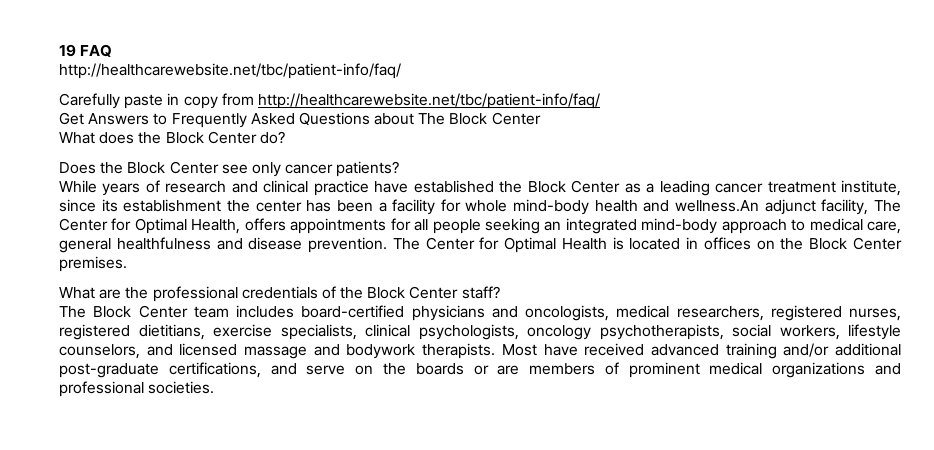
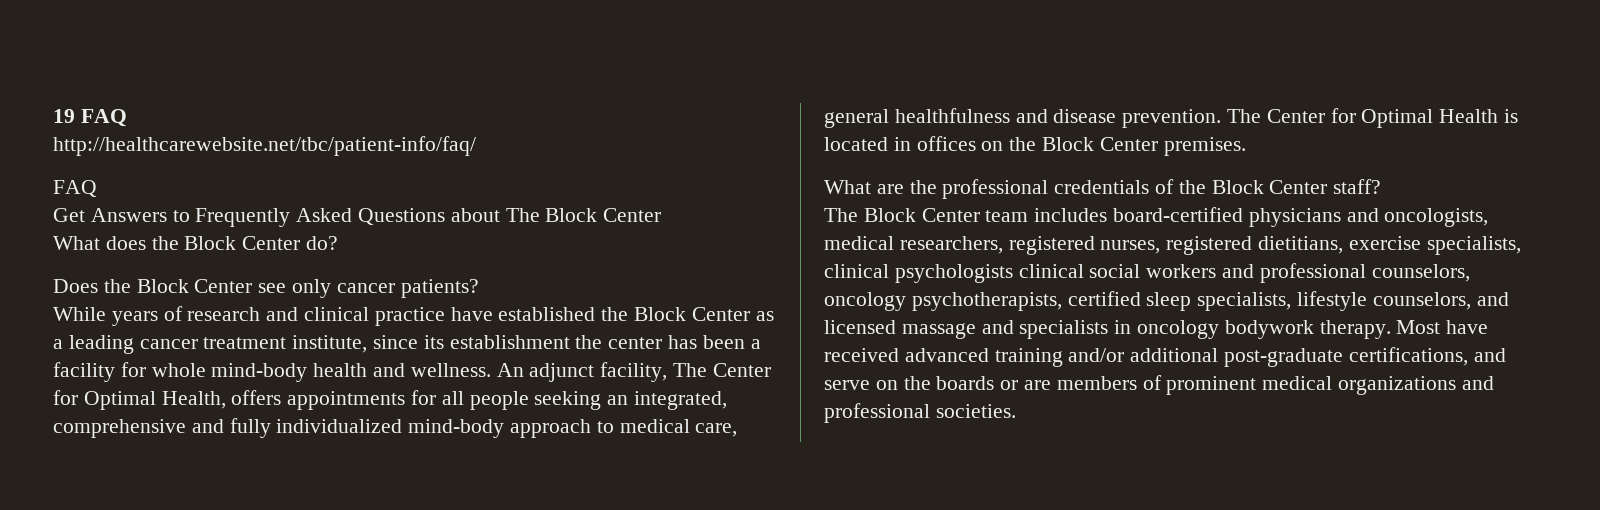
[59,93,600,109] Carefully paste in copy from http://healthcarewebsite.net/tbc/patient-info/faq/ -> [53,180,97,197] FAQ
[675,200,760,212] wellness.An -> [410,363,524,377] wellness. An
[565,218,637,234] integrated -> [634,391,728,410] [53,418,403,438] integrated, comprehensive and fully individualized
[418,324,840,340] psychologists, oncology psychotherapists, social workers, -> [894,263,1470,283] [824,291,1292,311] psychologists clinical social workers and professional counselors, oncology psychotherapists, certified sleep specialists,
[346,343,496,359] bodywork therapists. -> [1019,320,1391,339] specialists in oncology bodywork therapy.

